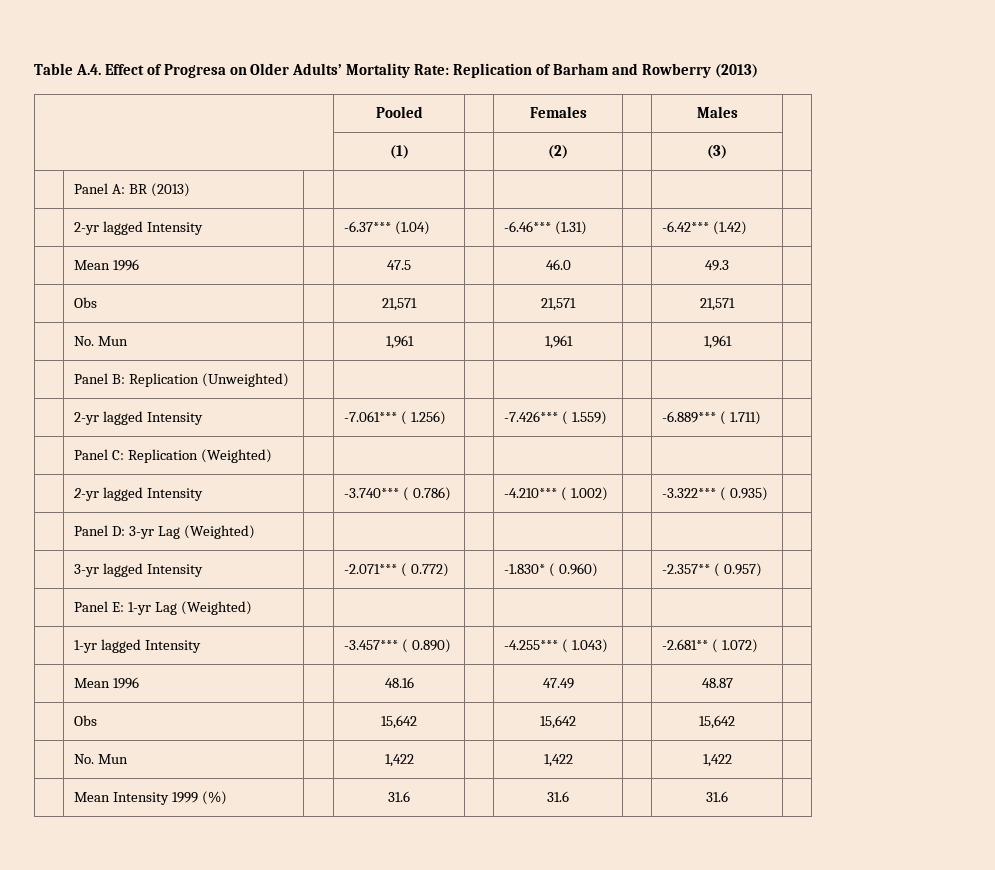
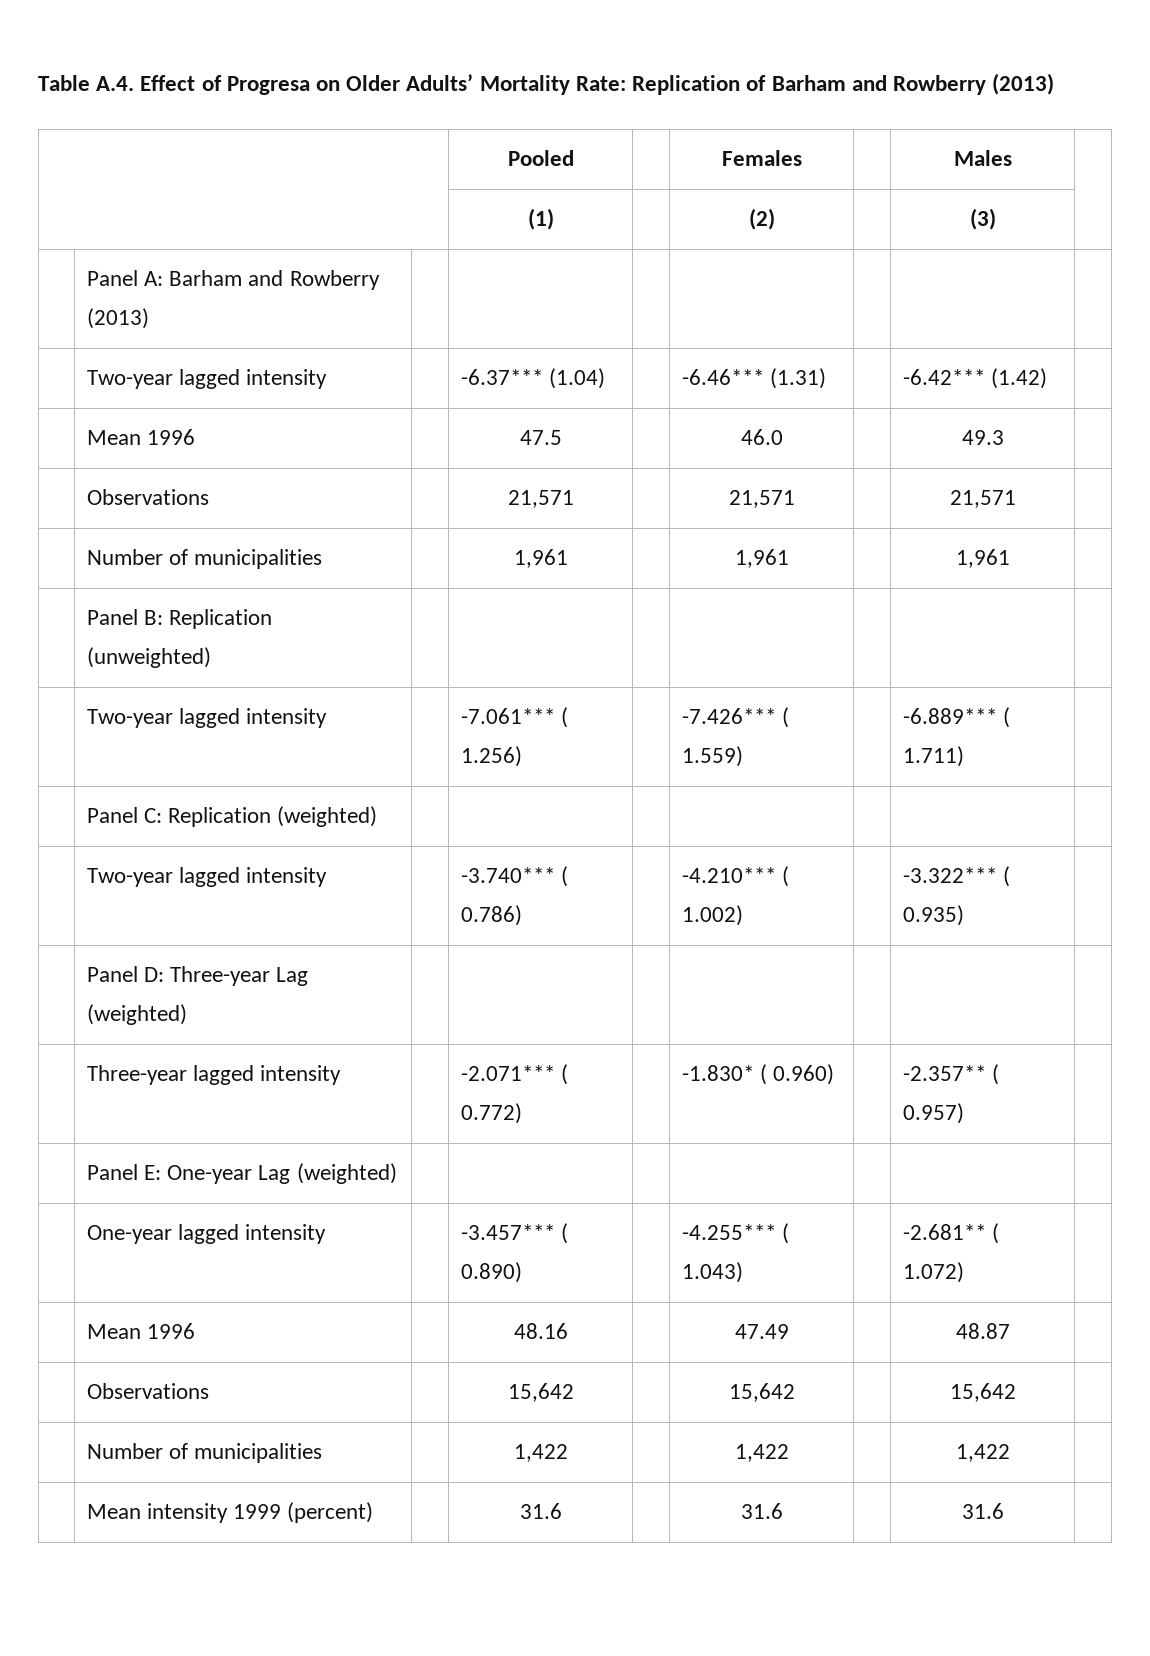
[128,183,190,197] [73,221,203,235] BR (2013) | | | | | | | // | 2-yr lagged Intensity -> [169,270,380,290] [86,308,149,329] [86,369,328,389] Barham and Rowberry (2013) | | | | | | | // | Two-year lagged intensity
[73,297,97,308] Obs -> [86,489,209,505] Observations
[73,336,128,346] No. Mun -> [86,549,323,569] Number of municipalities
[201,373,289,387] [73,411,203,425] (Unweighted) | | | | | | | // | 2-yr lagged Intensity -> [86,647,211,668] [86,708,328,728] (unweighted) | | | | | | | // | Two-year lagged intensity
[200,449,272,463] [72,487,203,501] (Weighted) | | | | | | | // | 2-yr lagged Intensity -> [277,806,378,827] [86,867,328,887] (weighted) | | | | | | | // | Two-year lagged intensity
[128,525,255,539] [73,563,203,577] 3-yr Lag (Weighted) | | | | | | | // | 3-yr lagged Intensity -> [170,966,309,986] [86,1004,187,1025] [86,1065,342,1085] Three-year Lag (weighted) | | | | | | | // | Three-year lagged intensity
[127,601,252,615] [73,639,201,653] 1-yr Lag (Weighted) | | | | | | | // | 1-yr lagged Intensity -> [167,1163,397,1184] [86,1224,327,1244] One-year Lag (weighted) | | | | | | | // | One-year lagged intensity
[73,715,97,726] Obs -> [86,1383,209,1399] Observations
[73,754,128,764] No. Mun -> [86,1443,323,1463] Number of municipalities
[112,791,227,805] Intensity 1999 (%) -> [146,1502,374,1523] intensity 1999 (percent)

